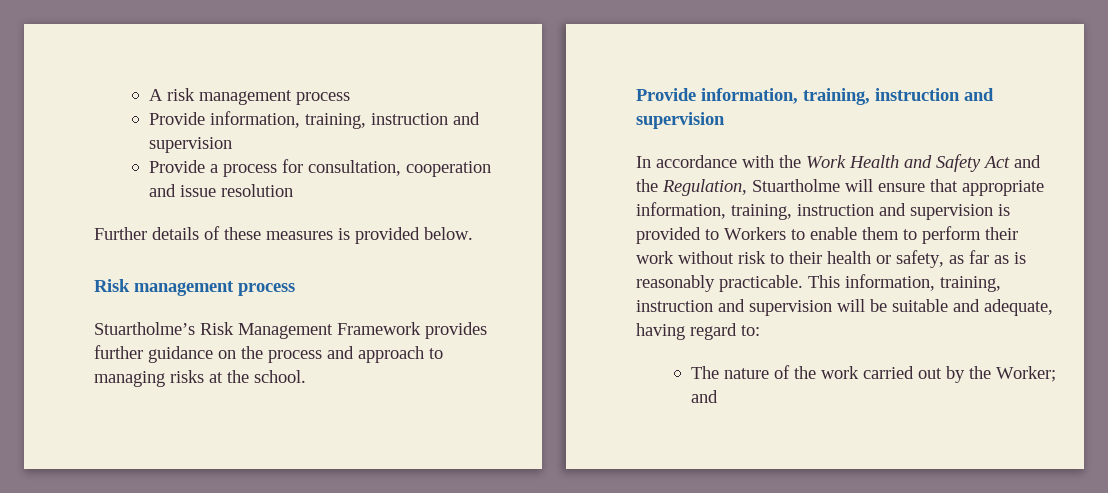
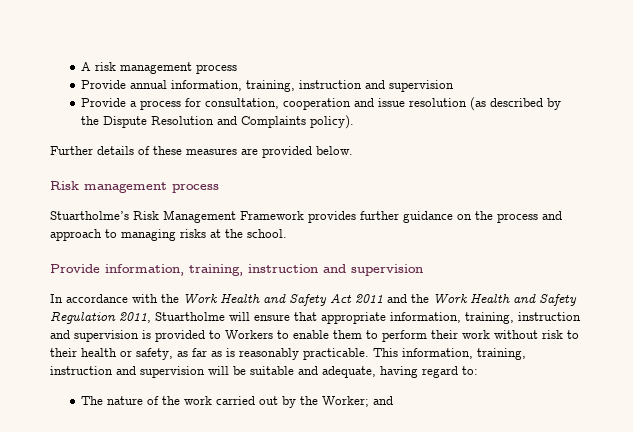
(205, 118) none -> [130,80,168,89] annual
(293, 190) none -> [470,97,562,111] [81,115,355,129] (as described by the Dispute Resolution and Complaints policy).
[338,228,350,240] is -> [241,148,258,155] are
(1010, 162) none -> [355,294,383,303] 2011
[662,179,747,196] Regulation, -> [433,293,577,306] [50,311,151,324] Work Health and Safety Regulation 2011,

